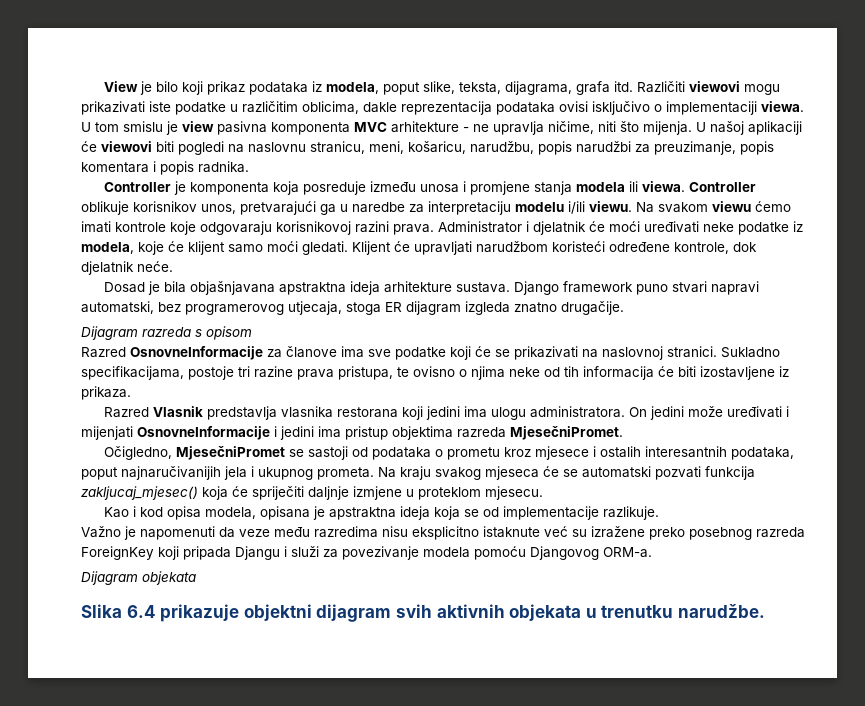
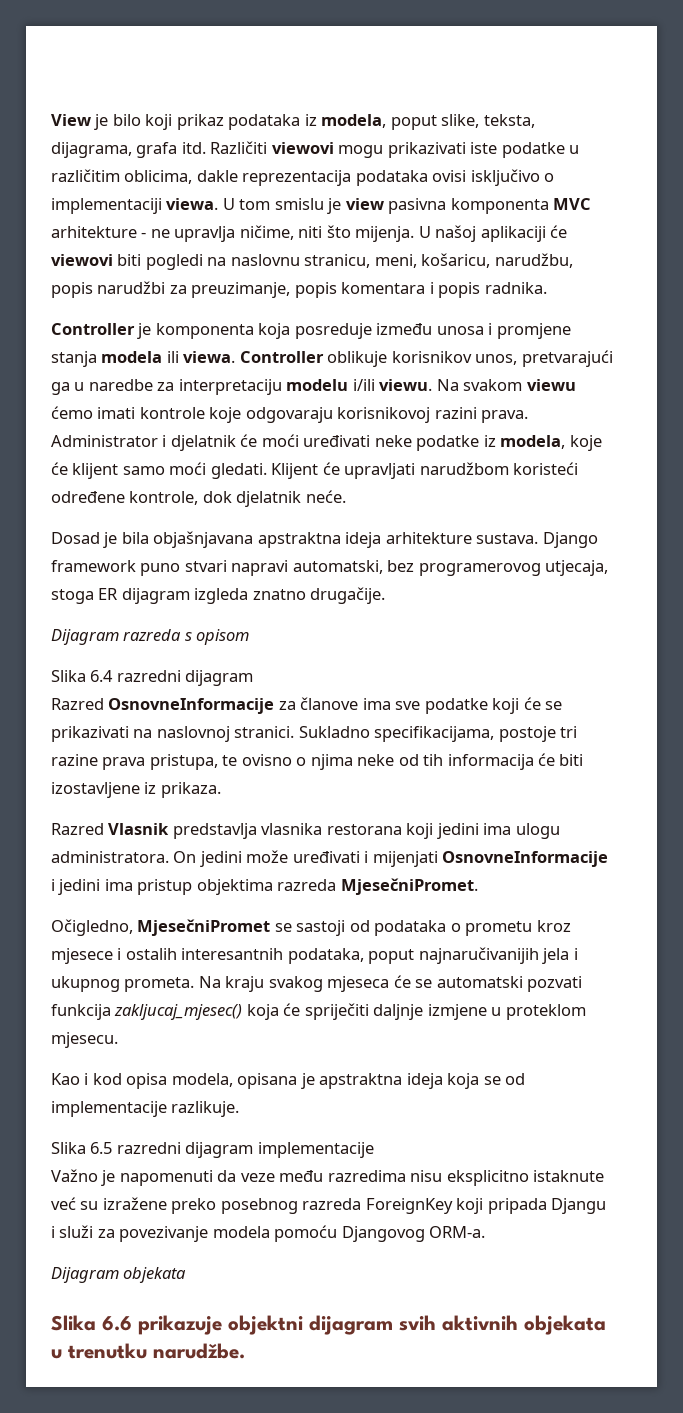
(252, 333) none -> [51,670,254,686] // Slika 6.4 razredni dijagram
(660, 513) none -> [51,1142,374,1158] // Slika 6.5 razredni dijagram implementacije
[126,605,156,618] 6.4 -> [102,1316,132,1331] 6.6

